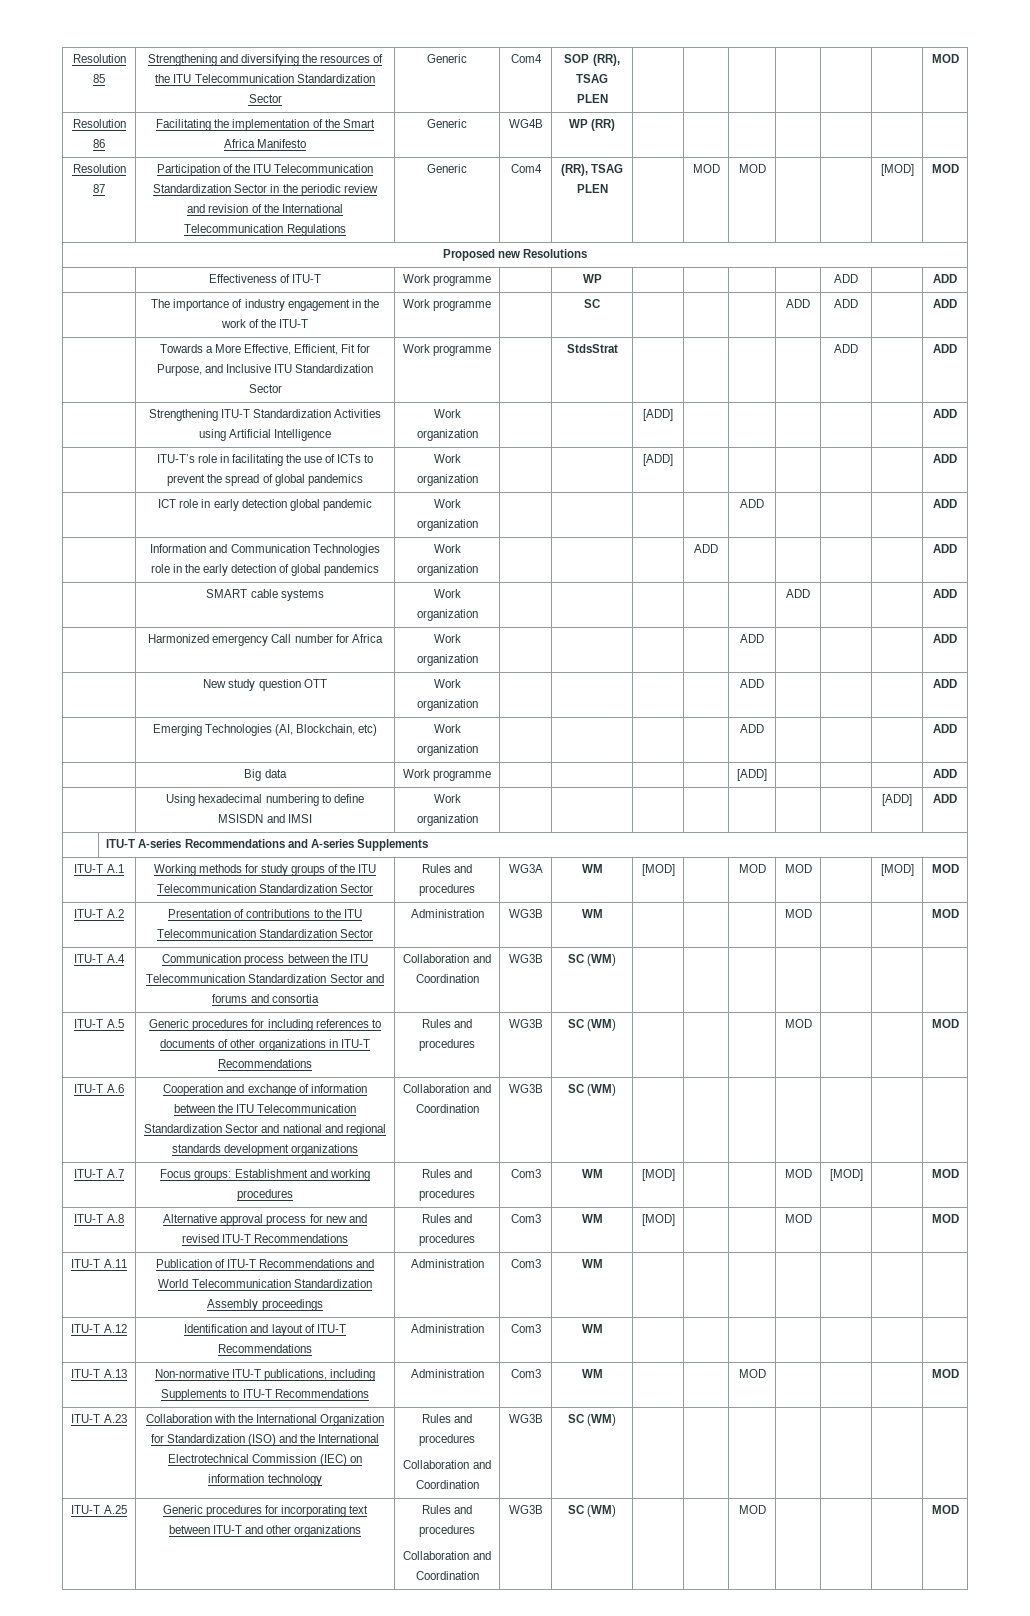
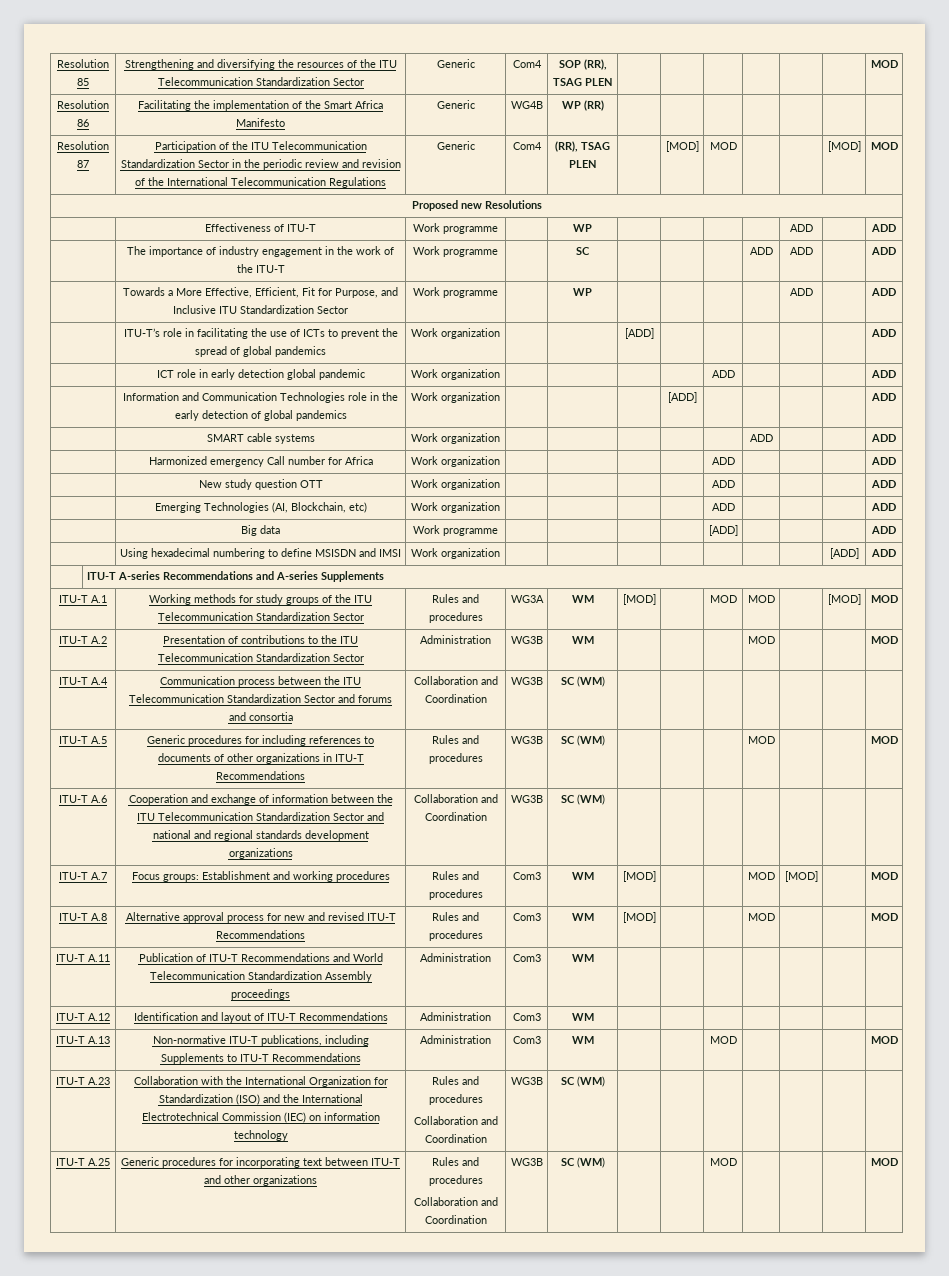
[692,164,720,173] MOD -> [665,141,699,152] [MOD]
[566,344,618,353] [834,344,858,353] [933,344,957,353] [148,409,382,421] [198,429,332,441] [433,409,461,418] [416,429,478,441] [643,409,673,421] [933,409,957,418] StdsStrat | | | | | ADD | | ADD // | Strengthening ITU-T Standardization Activities using Artificial Intelligence | Work organization | | | [ADD] | | | | | | ADD -> [573,288,592,296] [789,288,813,296] [871,288,896,296] WP | | | | | ADD | | ADD
[694,544,718,553] ADD -> [667,392,697,403] [ADD]

